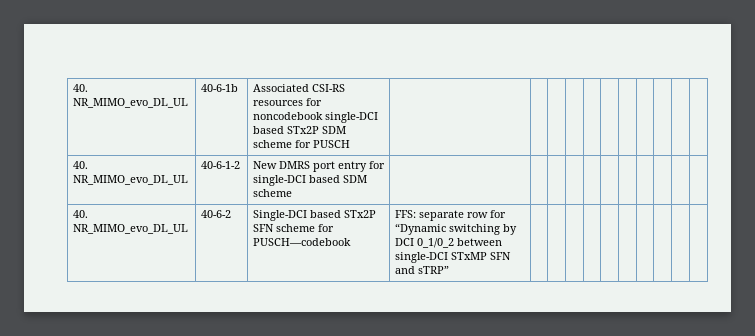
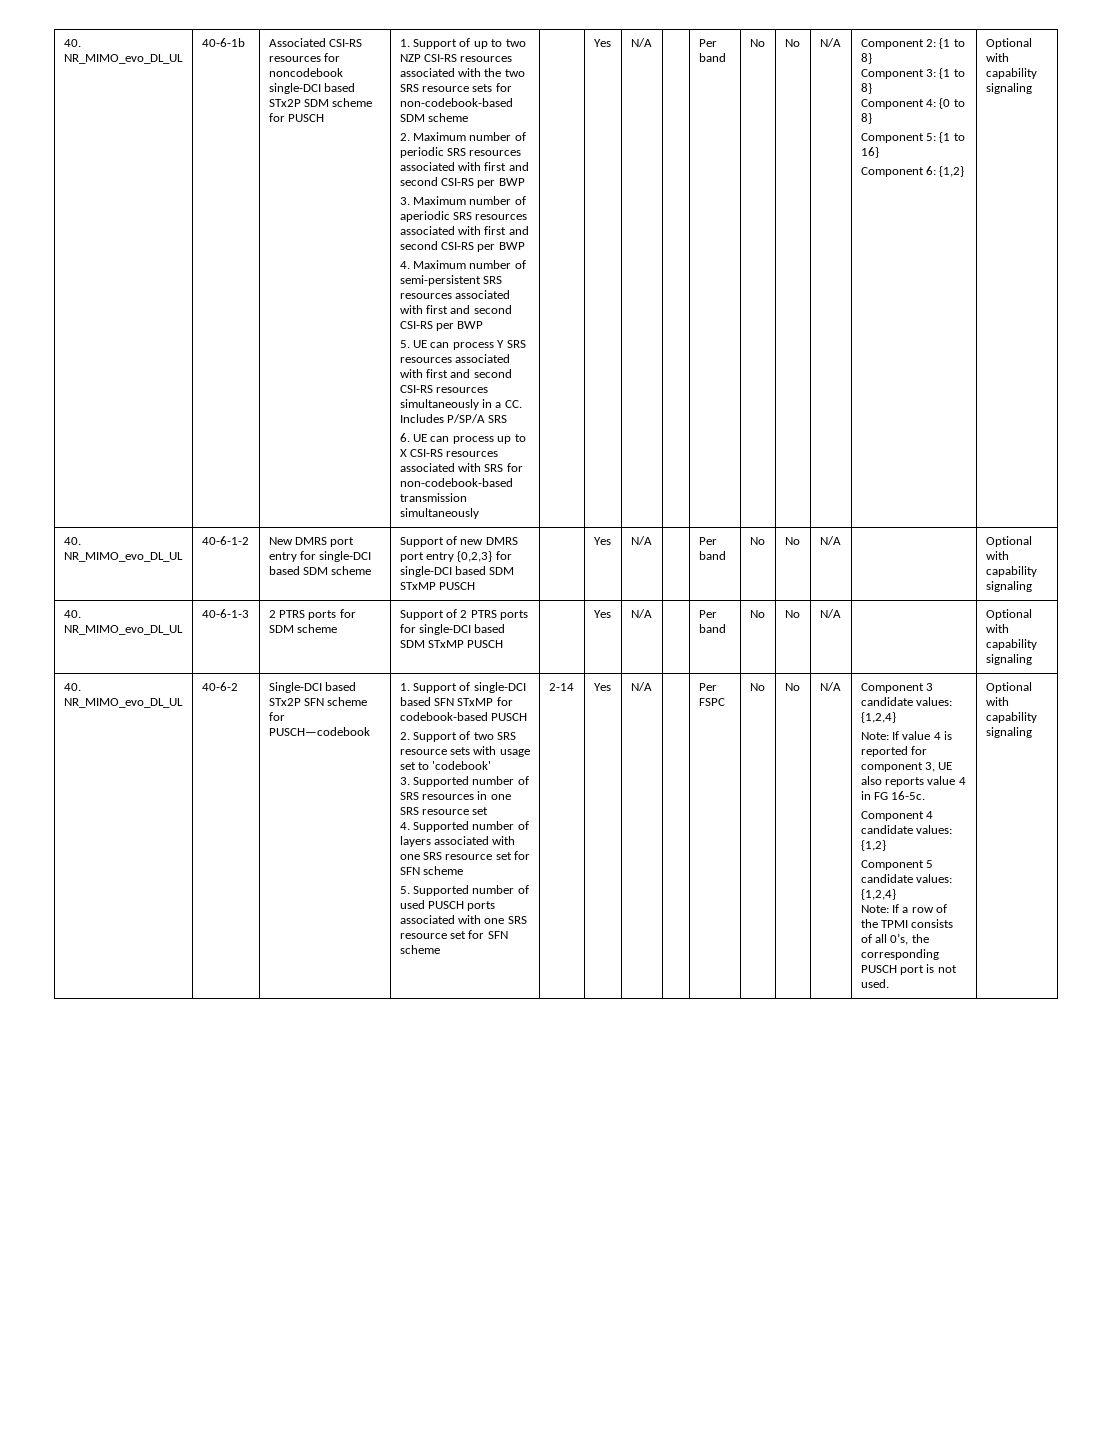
(350, 144) | | | | | | | | | | -> [399,38,526,49] [399,54,513,62] [399,68,525,77] [399,83,512,92] [399,98,513,107] [399,113,468,122] [399,132,526,141] [399,147,522,158] [399,162,529,171] [399,177,525,188] [399,196,526,205] [399,211,528,222] [399,226,529,235] [399,241,525,252] [399,260,526,269] [399,275,502,286] [399,290,510,299] [399,305,512,314] [399,321,484,331] [399,340,526,350] [399,354,510,363] [399,369,512,378] [399,385,488,393] [399,399,522,410] [399,414,508,423] [399,433,526,444] [399,449,499,457] [399,463,523,472] [399,478,513,487] [399,493,467,502] [399,508,479,519] [593,39,611,47] [630,38,652,47] [698,39,717,47] [698,53,726,62] [749,39,765,47] [784,39,800,47] [819,38,841,47] [860,38,965,49] [860,53,872,64] [860,68,965,79] [860,83,872,94] [860,98,965,109] [860,113,872,124] [860,132,965,143] [860,147,879,158] [860,166,965,177] [985,38,1032,49] [985,53,1009,62] [985,68,1037,79] [985,83,1032,94] 1. Support of up to two NZP CSI-RS resources associated with the two SRS resource sets for non-codebook-based SDM scheme // 2. Maximum number of periodic SRS resources associated with first and second CSI-RS per BWP // 3. Maximum number of aperiodic SRS resources associated with first and second CSI-RS per BWP // 4. Maximum number of semi-persistent SRS resources associated with first and second CSI-RS per BWP // 5. UE can process Y SRS resources associated with first and second CSI-RS resources simultaneously in a CC. Includes P/SP/A SRS // 6. UE can process up to X CSI-RS resources associated with SRS for non-codebook-based transmission simultaneously | | Yes | N/A | | Per band | No | No | N/A | Component 2: {1 to 8} // Component 3: {1 to 8} // Component 4: {0 to 8} // Component 5: {1 to 16} // Component 6: {1,2} | Optional with capability signaling
(292, 193) | | | | | | | | | | -> [399,536,518,547] [399,551,512,562] [399,566,515,577] [399,582,475,590] [593,537,611,545] [630,536,652,545] [698,537,717,545] [698,551,726,560] [749,537,765,545] [784,537,800,545] [819,536,841,545] [985,536,1032,547] [985,551,1009,560] [985,566,1037,577] [985,581,1032,592] [63,610,81,618] [63,625,183,635] [201,609,249,618] [268,609,356,620] [268,624,337,633] [399,609,529,620] [399,624,506,635] [399,640,504,648] [593,610,611,618] [630,609,652,618] [698,610,717,618] [698,624,726,633] [749,610,765,618] [784,610,800,618] [819,609,841,618] [985,609,1032,620] [985,624,1009,633] [985,639,1037,650] [985,654,1032,665] Support of new DMRS port entry {0,2,3} for single-DCI based SDM STxMP PUSCH | | Yes | N/A | | Per band | No | No | N/A | | Optional with capability signaling // 40. NR_MIMO_evo_DL_UL | 40-6-1-3 | 2 PTRS ports for SDM scheme | Support of 2 PTRS ports for single-DCI based SDM STxMP PUSCH | | Yes | N/A | | Per band | No | No | N/A | | Optional with capability signaling
[394,210,506,221] [394,223,517,235] [394,238,502,248] [394,252,511,263] [394,266,449,274] FFS: separate row for “Dynamic switching by DCI 0_1/0_2 between single-DCI STxMP SFN and sTRP” | | | | | | | | | | -> [399,682,526,693] [399,697,513,706] [399,712,527,721] [399,731,517,742] [399,746,530,757] [399,761,492,770] [399,776,529,787] [399,791,511,800] [399,807,489,815] [399,821,529,832] [399,836,516,847] [399,851,531,860] [399,866,463,875] [399,885,529,896] [399,900,496,911] [399,915,527,924] [399,930,508,939] [399,945,440,954] [548,683,574,691] [593,683,611,691] [630,682,652,691] [698,683,717,691] [698,698,725,706] [749,683,765,691] [784,683,800,691] [819,682,841,691] [860,683,933,693] [860,697,952,706] [860,712,896,723] [860,731,953,740] [860,746,927,757] [860,762,953,772] [860,776,966,787] [860,791,926,800] [860,811,933,821] [860,825,952,834] [860,840,886,851] [860,860,933,870] [860,874,952,883] [860,889,896,900] [860,904,948,913] [860,919,954,928] [860,933,929,945] [860,949,939,960] [860,964,957,975] [860,979,889,988] [985,682,1032,693] [985,697,1009,706] [985,712,1037,723] [985,727,1032,738] 1. Support of single-DCI based SFN STxMP for codebook-based PUSCH // 2. Support of two SRS resource sets with usage set to 'codebook' // 3. Supported number of SRS resources in one SRS resource set // 4. Supported number of layers associated with one SRS resource set for SFN scheme // 5. Supported number of used PUSCH ports associated with one SRS resource set for SFN scheme | 2-14 | Yes | N/A | | Per FSPC | No | No | N/A | Component 3 candidate values: {1,2,4} // Note: If value 4 is reported for component 3, UE also reports value 4 in FG 16-5c. // Component 4 candidate values: {1,2} // Component 5 candidate values: {1,2,4} // Note: If a row of the TPMI consists of all 0’s, the corresponding PUSCH port is not used. | Optional with capability signaling

